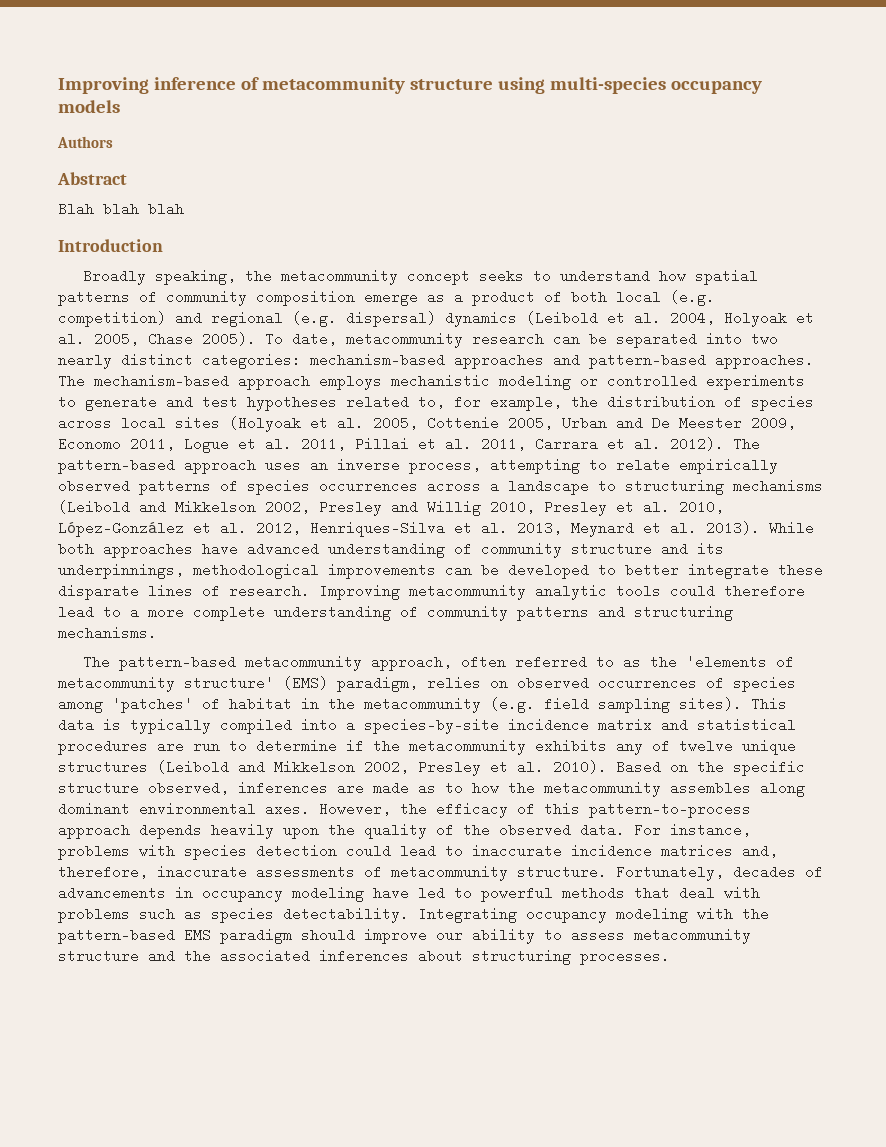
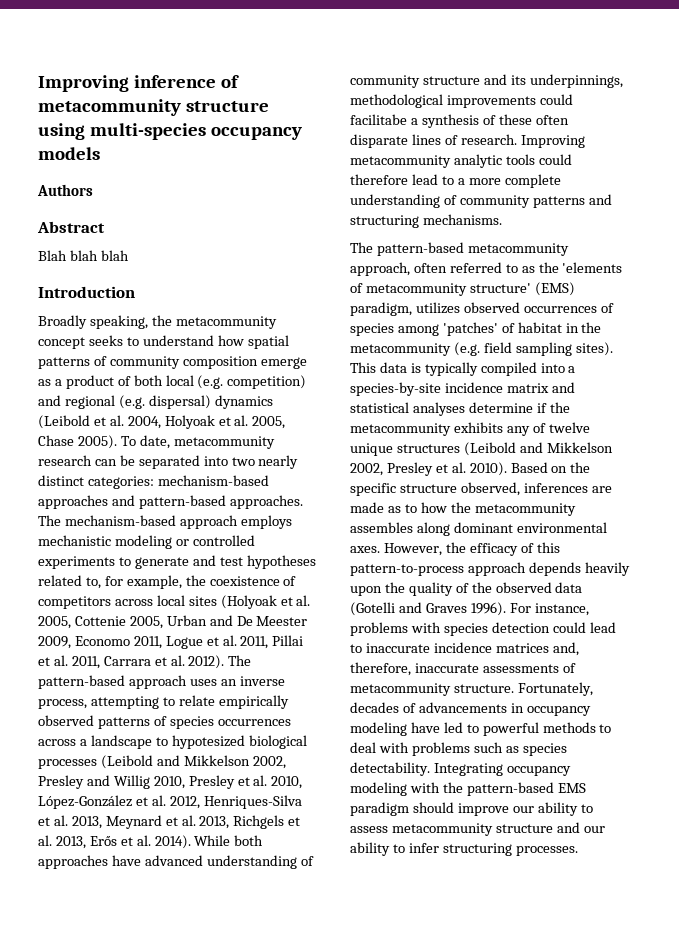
[607,395,814,411] distribution of species -> [209,576,297,586] [38,596,111,609] coexistence of competitors
[625,479,823,495] structuring mechanisms -> [171,735,307,749] [38,759,97,769] hypotesized biological processes
[706,521,760,535] 2013). -> [199,815,301,829] [38,835,191,849] 2013, Richgels et al. 2013, Erős et al. 2014).
[445,563,823,579] can be developed to better integrate these -> [539,94,573,105] [350,114,569,128] could facilitabe a synthesis of these often
[427,676,508,690] relies on -> [415,302,460,314] utilizes
[58,739,247,755] procedures are run to -> [412,402,465,416] analyses
[580,823,625,837] data. -> [555,582,583,593] [350,602,506,616] data (Gotelli and Graves 1996).
[634,886,670,900] that -> [599,724,612,733] to
[184,949,463,963] the associated inferences about -> [583,826,605,833] [350,842,439,856] our ability to infer

